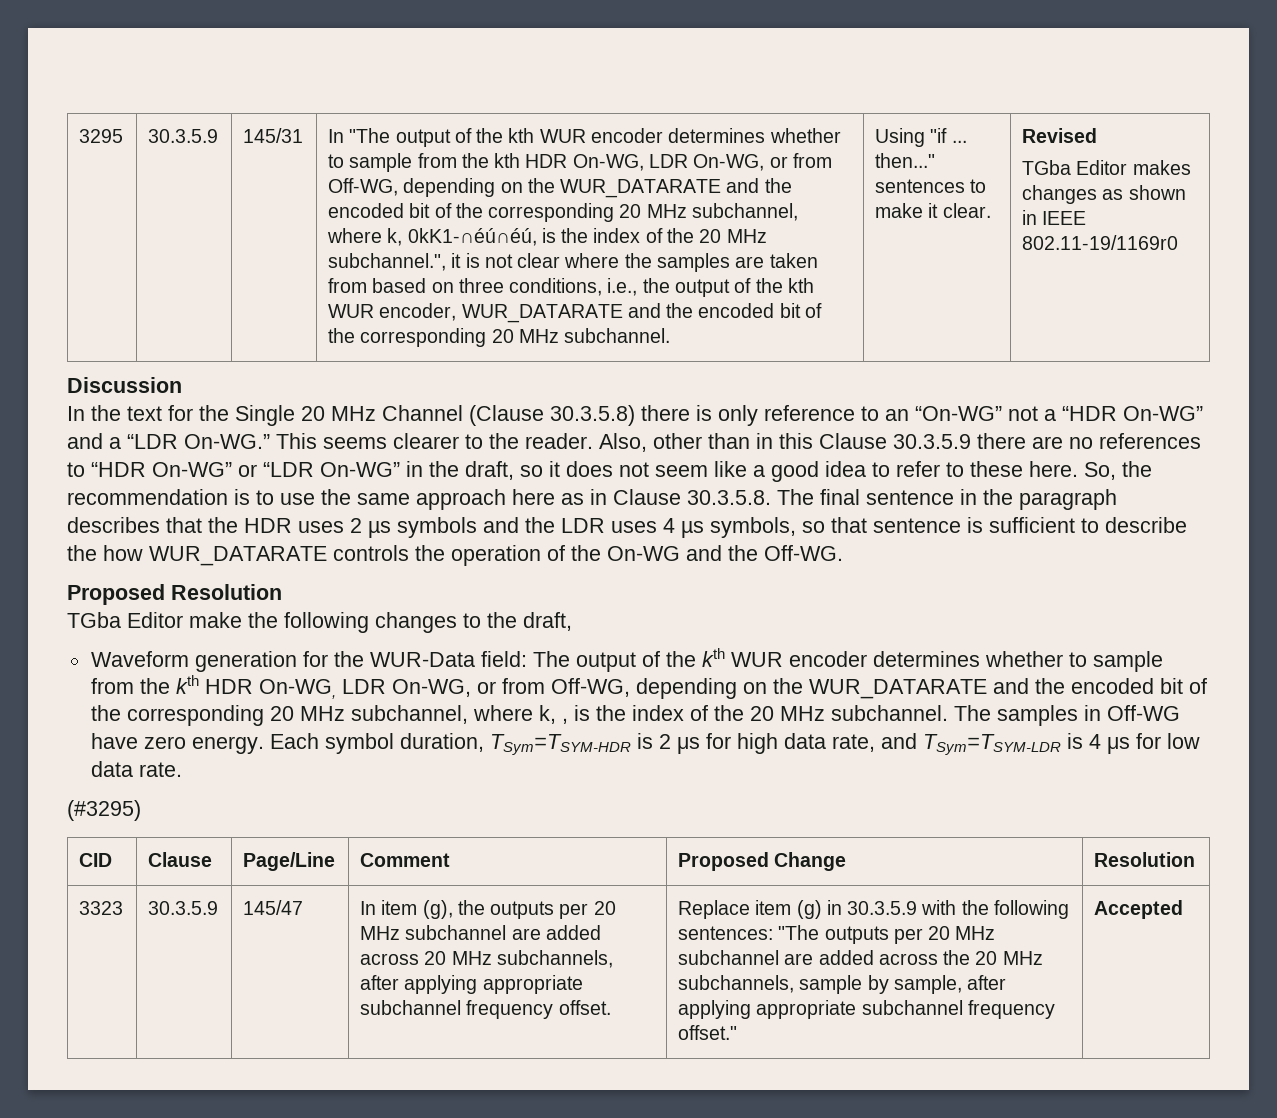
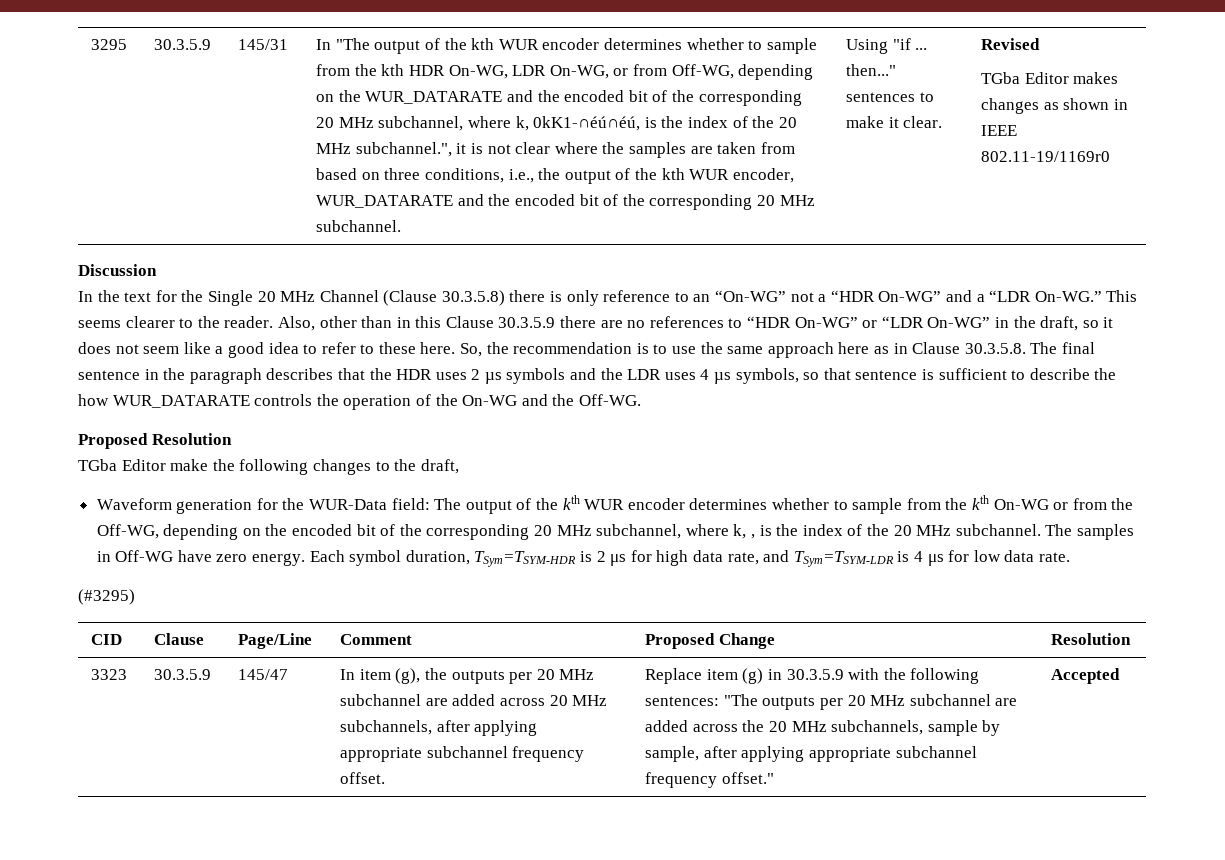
[204,678,1065,699] HDR On-WG, LDR On-WG, or from Off-WG, depending on the WUR_DATARATE and the -> [993,498,1134,510] [96,524,288,540] On-WG or from the Off-WG, depending on the

